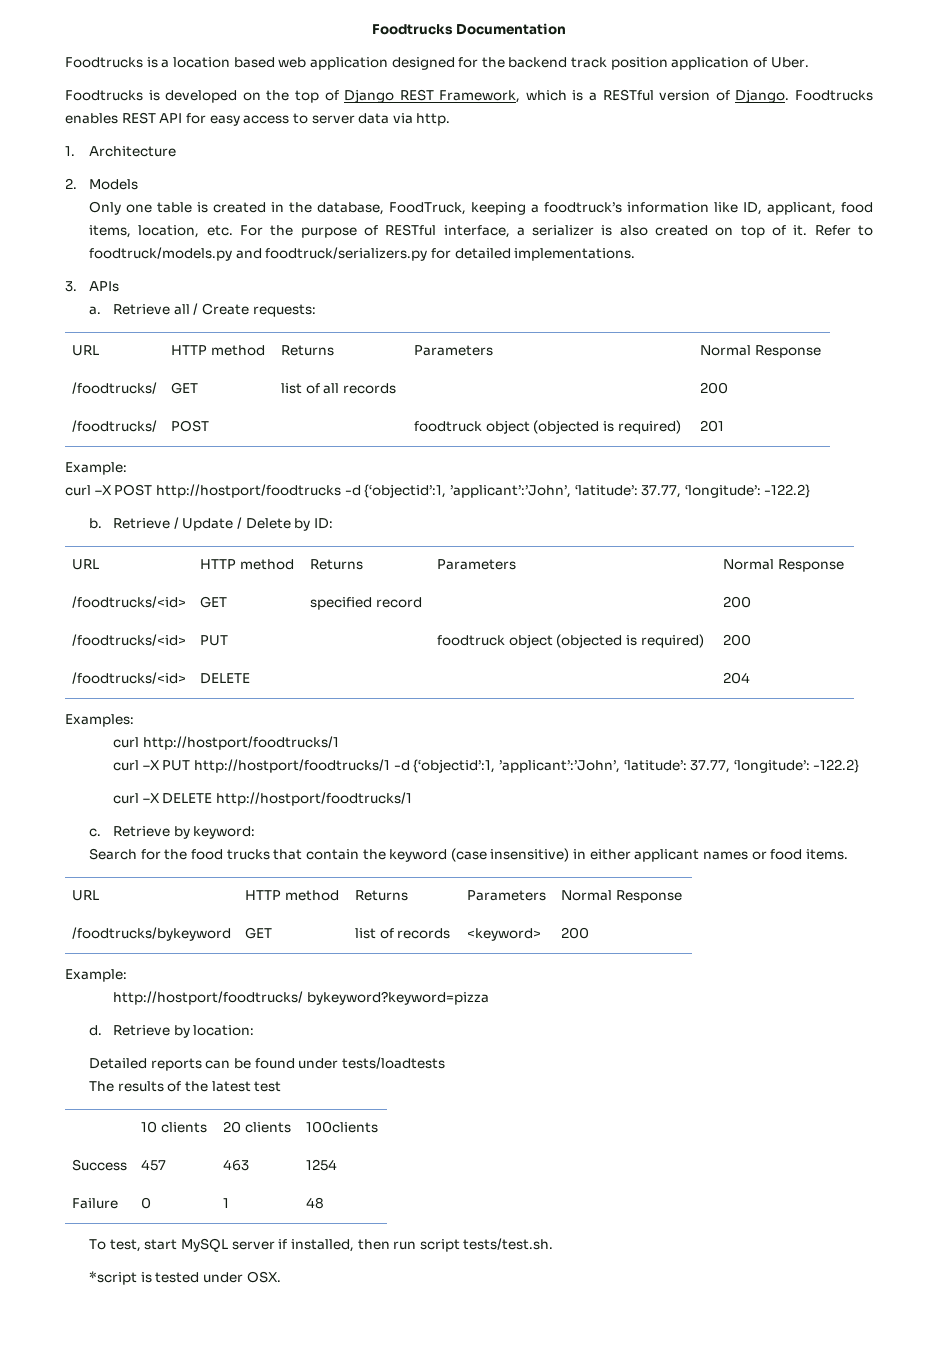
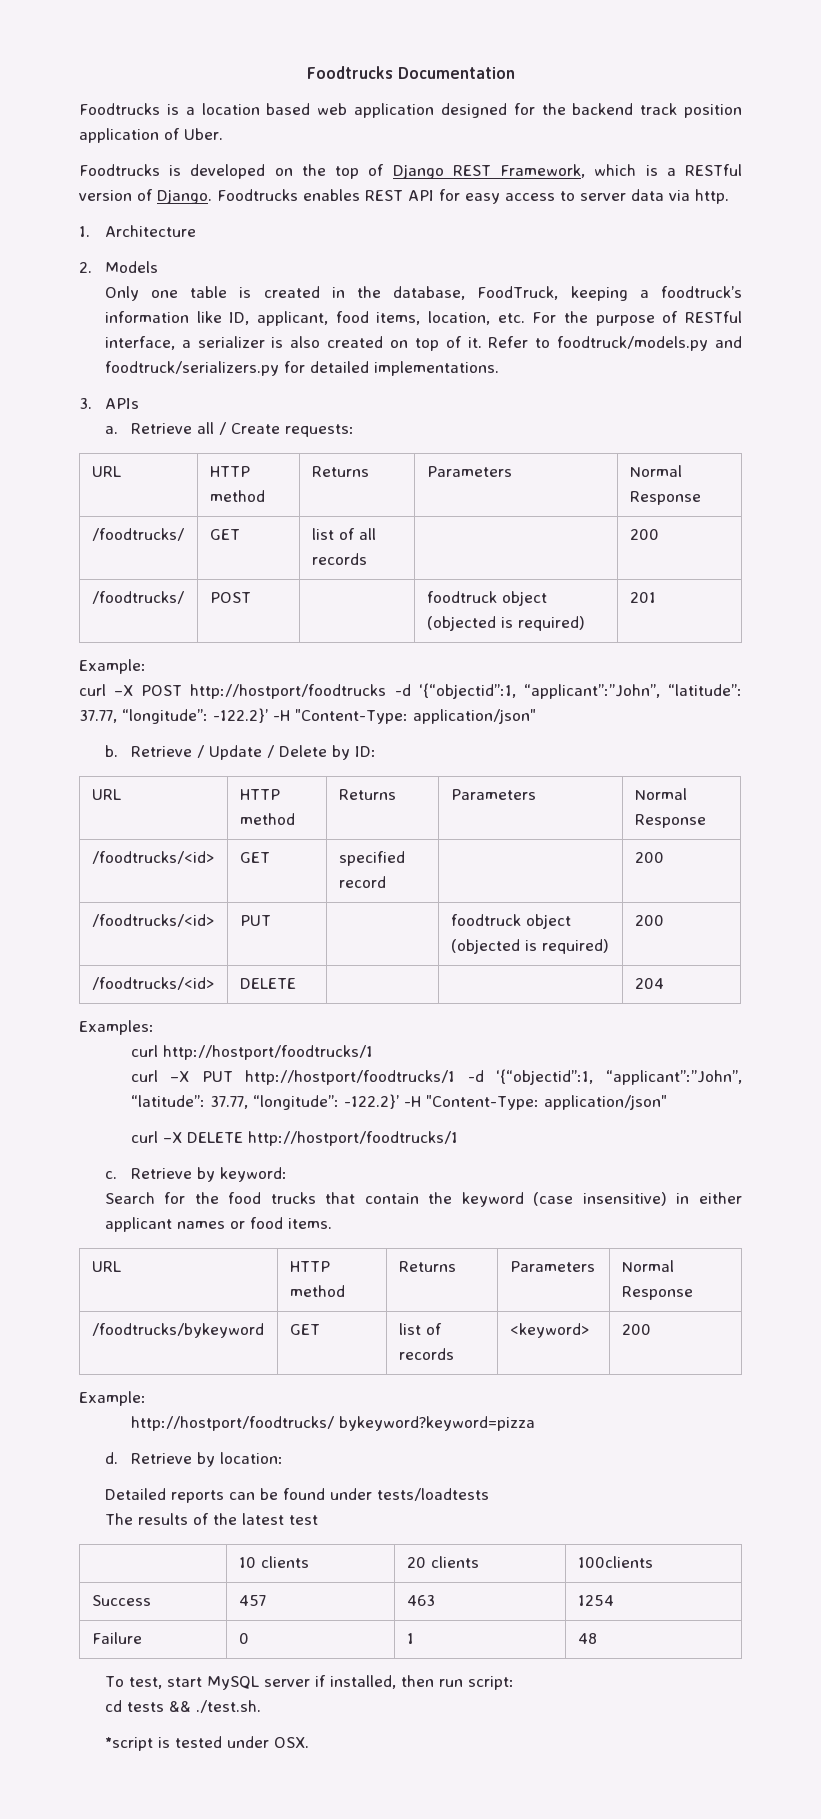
[364,484,811,498] {‘objectid’:1, ’applicant’:’John’, ‘latitude’: 37.77, ‘longitude’: -122.2} -> [418,683,743,699] [79,708,536,724] ‘{“objectid”:1, “applicant”:”John”, “latitude”: 37.77, “longitude”: -122.2}’ -H "Content-Type: application/json"
[413,759,860,773] {‘objectid’:1, ’applicant’:’John’, ‘latitude’: 37.77, ‘longitude’: -122.2} -> [496,1069,742,1085] [130,1094,667,1110] ‘{“objectid”:1, “applicant”:”John”, “latitude”: 37.77, “longitude”: -122.2}’ -H "Content-Type: application/json"
[419,1238,554,1252] script tests/test.sh. -> [467,1676,514,1690] [104,1700,261,1713] script: // cd tests && ./test.sh.

